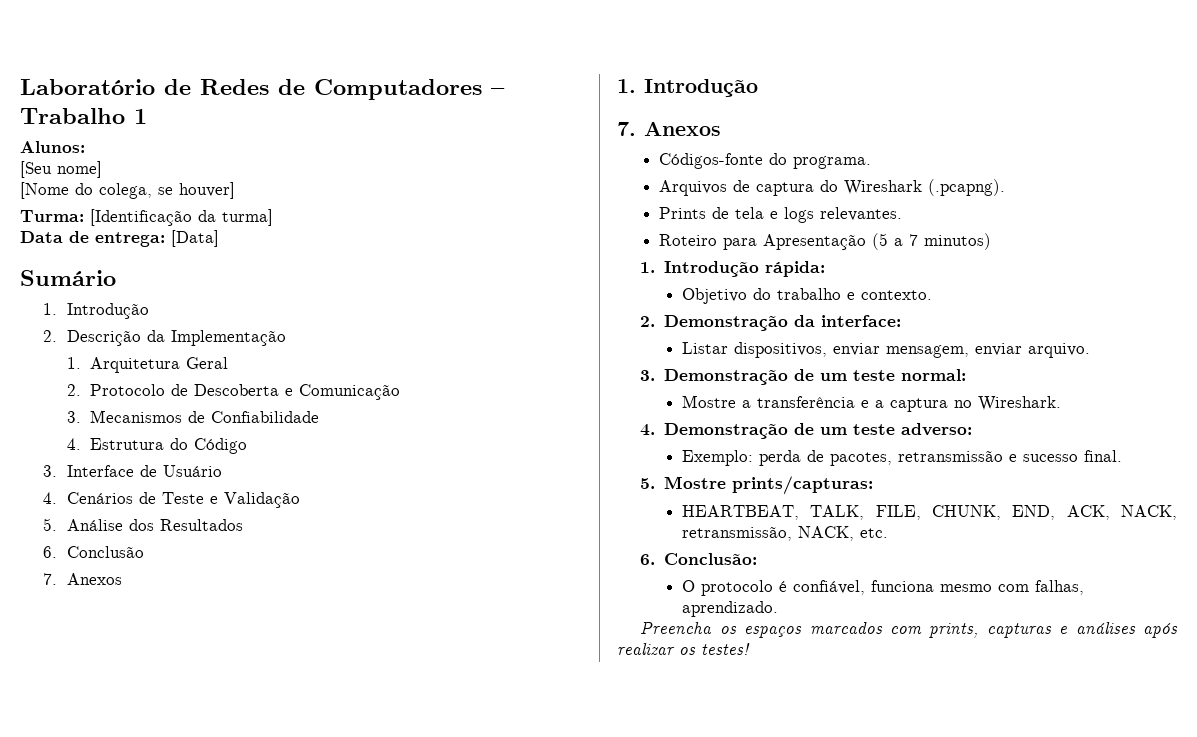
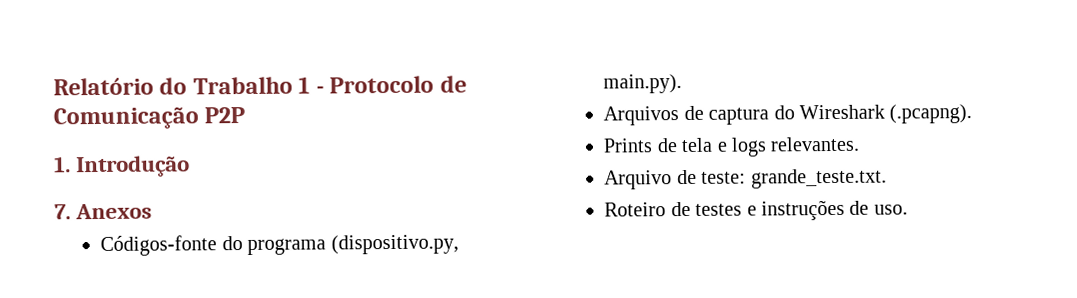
[20,79,505,100] [20,108,147,124] [20,141,85,153] [20,161,102,178] [20,182,235,199] [20,209,273,226] [20,230,219,247] [20,270,116,286] [43,303,149,319] [43,330,286,346] [66,357,229,373] [66,384,401,400] [66,410,320,423] [66,438,248,454] [43,465,222,477] [43,492,300,508] [43,518,243,531] [43,546,144,558] [43,573,122,585] Laboratório de Redes de Computadores – Trabalho 1 // Alunos: // [Seu nome] // [Nome do colega, se houver] // Turma: [Identificação da turma] // Data de entrega: [Data] // Sumário // 1. Introdução // 2. Descrição da Implementação // 1. Arquitetura Geral // 2. Protocolo de Descoberta e Comunicação // 3. Mecanismos de Confiabilidade // 4. Estrutura do Código // 3. Interface de Usuário // 4. Cenários de Teste e Validação // 5. Análise dos Resultados // 6. Conclusão // 7. Anexos -> [53,75,467,96] [53,106,246,130] Relatório do Trabalho 1 - Protocolo de Comunicação P2P
[792,156,871,169] programa. -> [247,234,459,255] [603,74,683,94] programa (dispositivo.py, main.py).
[658,233,991,250] [640,261,825,277] [681,288,932,304] [640,315,901,331] [681,342,1090,358] [640,369,966,385] [681,395,1061,412] [640,423,972,439] [681,450,1122,466] [640,476,873,495] [681,505,1177,520] [681,526,888,541] [640,553,757,565] [681,580,1084,596] [681,601,778,617] [640,622,1178,638] [617,643,750,655] Roteiro para Apresentação (5 a 7 minutos) // 1. Introdução rápida: // Objetivo do trabalho e contexto. // 2. Demonstração da interface: // Listar dispositivos, enviar mensagem, enviar arquivo. // 3. Demonstração de um teste normal: // Mostre a transferência e a captura no Wireshark. // 4. Demonstração de um teste adverso: // Exemplo: perda de pacotes, retransmissão e sucesso final. // 5. Mostre prints/capturas: // HEARTBEAT, TALK, FILE, CHUNK, END, ACK, NACK, retransmissão, NACK, etc. // 6. Conclusão: // O protocolo é confiável, funciona mesmo com falhas, aprendizado. // Preencha os espaços marcados com prints, capturas e análises após realizar os testes! -> [604,168,887,190] [604,199,908,221] Arquivo de teste: grande_teste.txt. // Roteiro de testes e instruções de uso.

